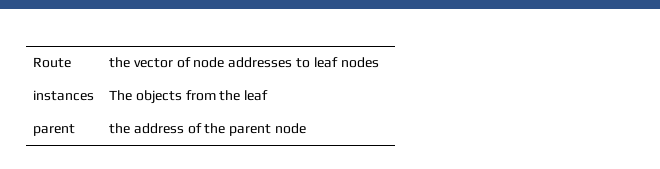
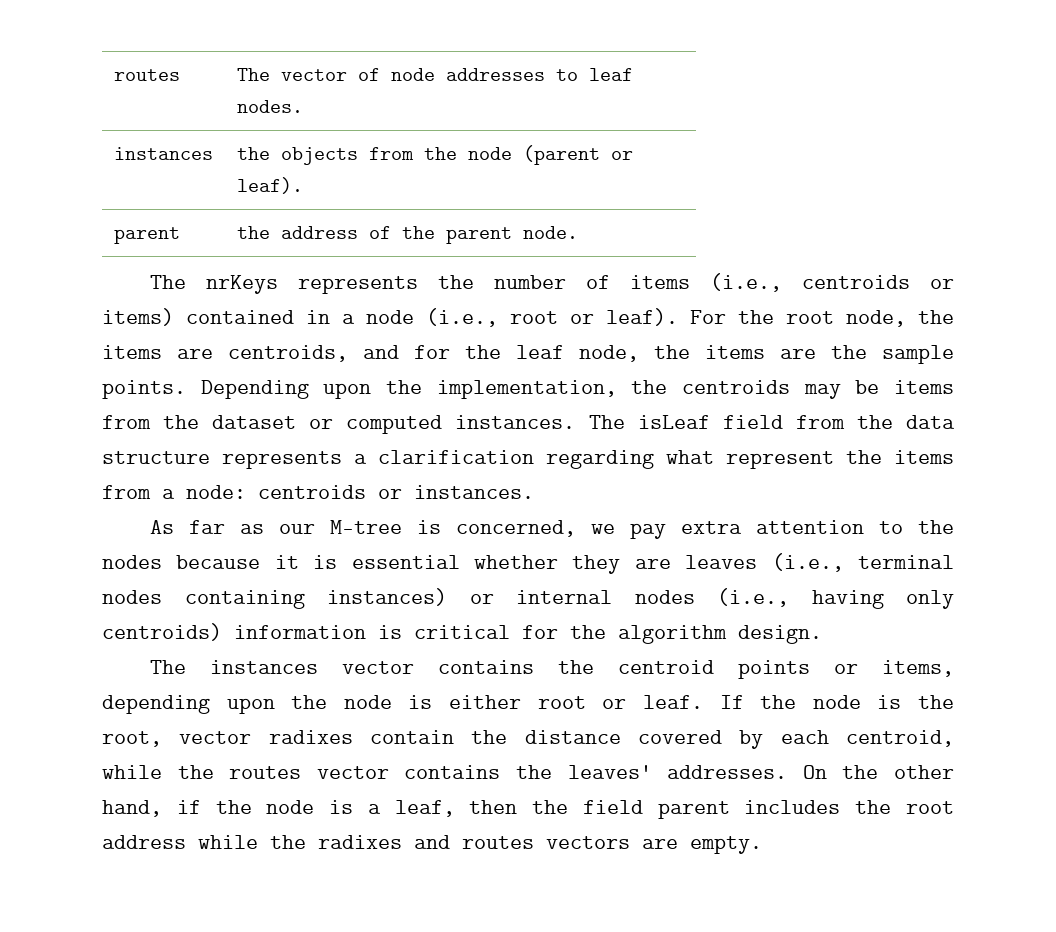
[33,57,72,68] [109,57,131,68] Route | the -> [113,69,180,81] [236,68,270,81] routes | The
[340,57,379,68] nodes -> [236,100,303,113] nodes.
[109,90,133,101] The -> [236,147,270,160] the
[244,90,269,101] leaf -> [467,145,633,165] [236,177,303,194] node (parent or leaf).
[275,123,307,134] node -> [522,226,578,239] [149,273,954,294] [102,308,954,327] [102,345,954,364] [102,380,954,399] [102,415,956,434] [102,450,954,469] [102,485,534,499] [149,520,955,539] [102,553,954,574] [102,588,954,609] [102,623,822,644] [149,660,954,679] [102,695,955,714] [102,730,955,749] [102,765,955,779] [102,800,954,819] [102,835,762,854] node. // The nrKeys represents the number of items (i.e., centroids or items) contained in a node (i.e., root or leaf). For the root node, the items are centroids, and for the leaf node, the items are the sample points. Depending upon the implementation, the centroids may be items from the dataset or computed instances. The isLeaf field from the data structure represents a clarification regarding what represent the items from a node: centroids or instances. // As far as our M-tree is concerned, we pay extra attention to the nodes because it is essential whether they are leaves (i.e., terminal nodes containing instances) or internal nodes (i.e., having only centroids) information is critical for the algorithm design. // The instances vector contains the centroid points or items, depending upon the node is either root or leaf. If the node is the root, vector radixes contain the distance covered by each centroid, while the routes vector contains the leaves' addresses. On the other hand, if the node is a leaf, then the field parent includes the root address while the radixes and routes vectors are empty.

